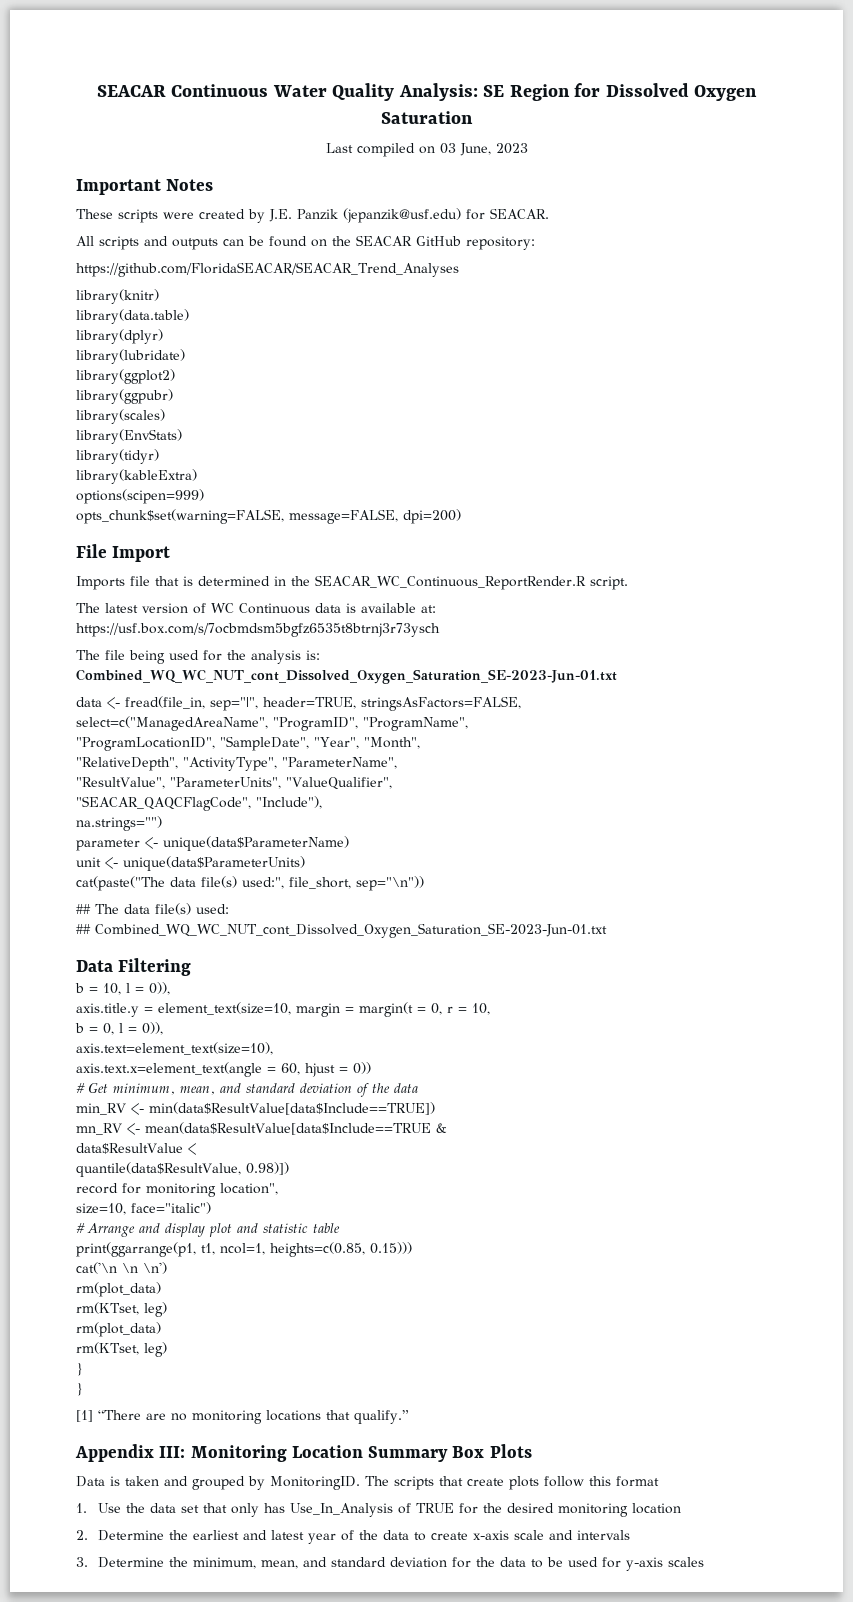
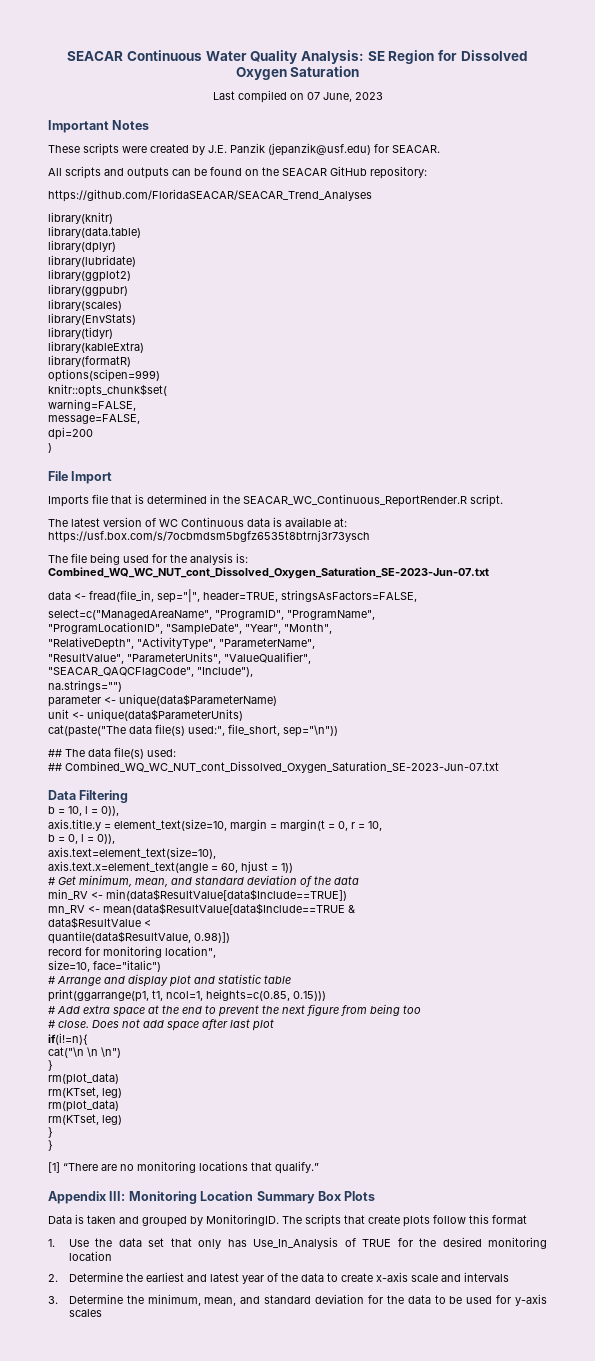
[439,143,456,154] 03 -> [306,92,320,100] 07
(197, 476) none -> [48,355,131,367] // library(formatR)
[76,509,284,524] opts_chunk$set(warning=FALSE, -> [48,384,167,397] [48,399,136,411] knitr::opts_chunk$set( // warning=FALSE, //
[403,509,461,524] dpi=200) -> [48,427,93,440] [48,443,52,453] // dpi=200 // )
[76,669,617,684] Combined_WQ_WC_NUT_cont_Dissolved_Oxygen_Saturation_SE-2023-Jun-01.txt -> [48,567,489,579] Combined_WQ_WC_NUT_cont_Dissolved_Oxygen_Saturation_SE-2023-Jun-07.txt
[95,923,607,938] Combined_WQ_WC_NUT_cont_Dissolved_Oxygen_Saturation_SE-2023-Jun-01.txt -> [65,761,499,773] Combined_WQ_WC_NUT_cont_Dissolved_Oxygen_Saturation_SE-2023-Jun-07.txt
[353,1062,371,1074] 0)) -> [281,863,293,873] 1))
[76,1262,167,1274] cat('\n \n \n') -> [48,1004,421,1017] [48,1019,274,1031] [48,1033,88,1045] [48,1047,121,1058] [48,1060,53,1071] # Add extra space at the end to prevent the next figure from being too // # close. Does not add space after last plot // if(i!=n){ // cat("\n \n \n") // }

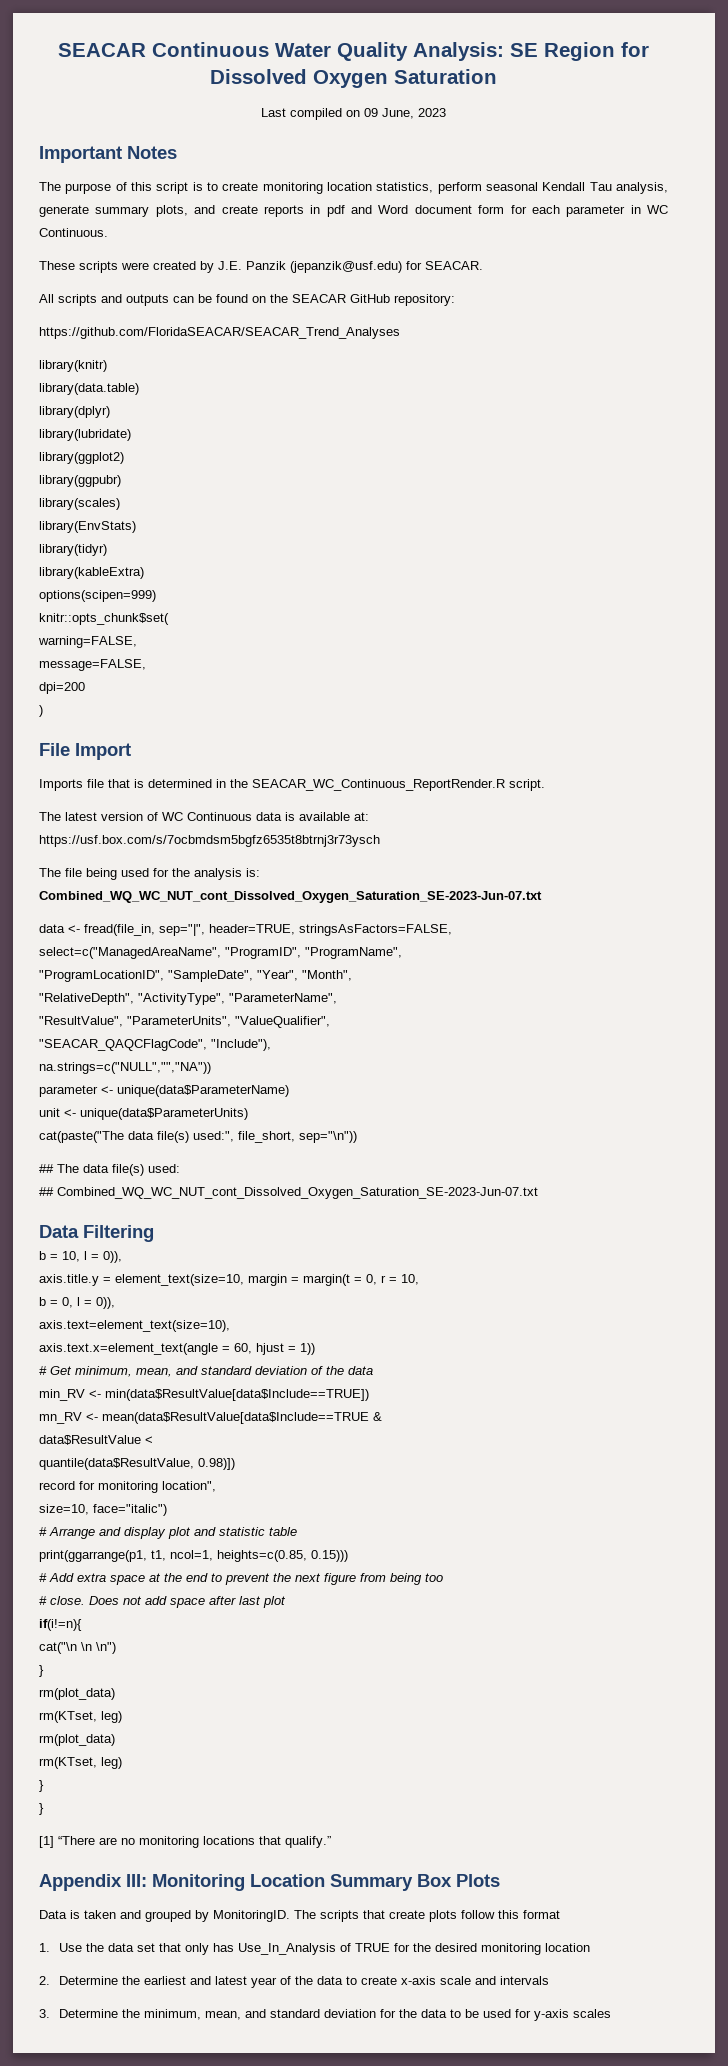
[306,92,320,100] 07 -> [364,108,378,117] 09
(150, 125) none -> [39,182,668,194] [39,205,668,217] [39,228,108,237] // The purpose of this script is to create monitoring location statistics, perform seasonal Kendall Tau analysis, generate summary plots, and create reports in pdf and Word document form for each parameter in WC Continuous.
[48,355,131,367] // library(formatR) -> (144, 573) none
[48,680,122,692] na.strings="") -> [39,1062,211,1074] na.strings=c("NULL","","NA"))

